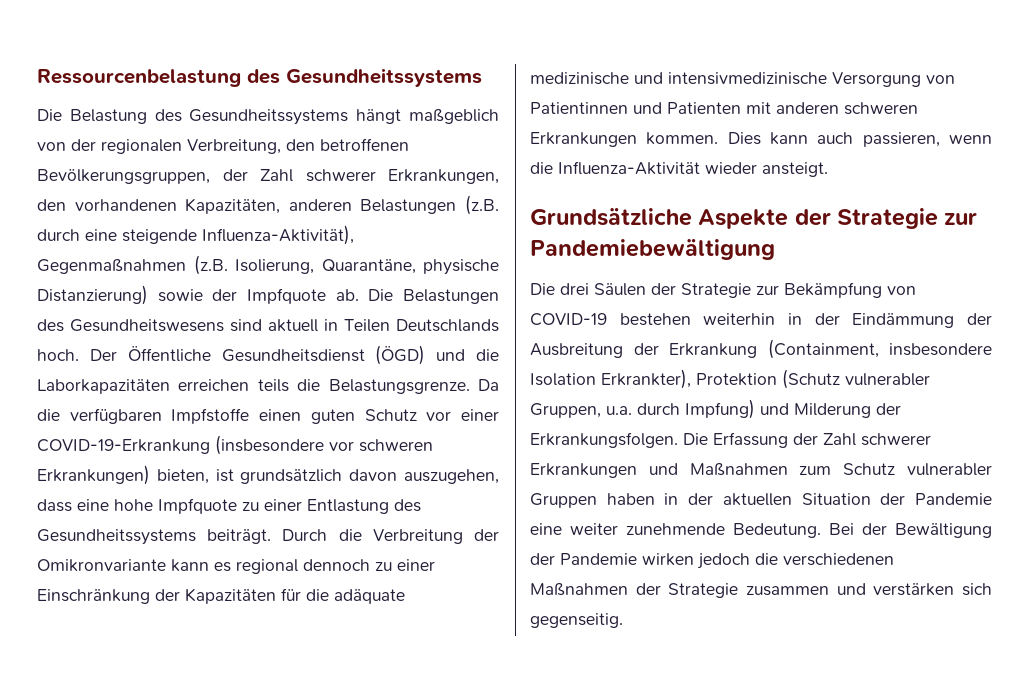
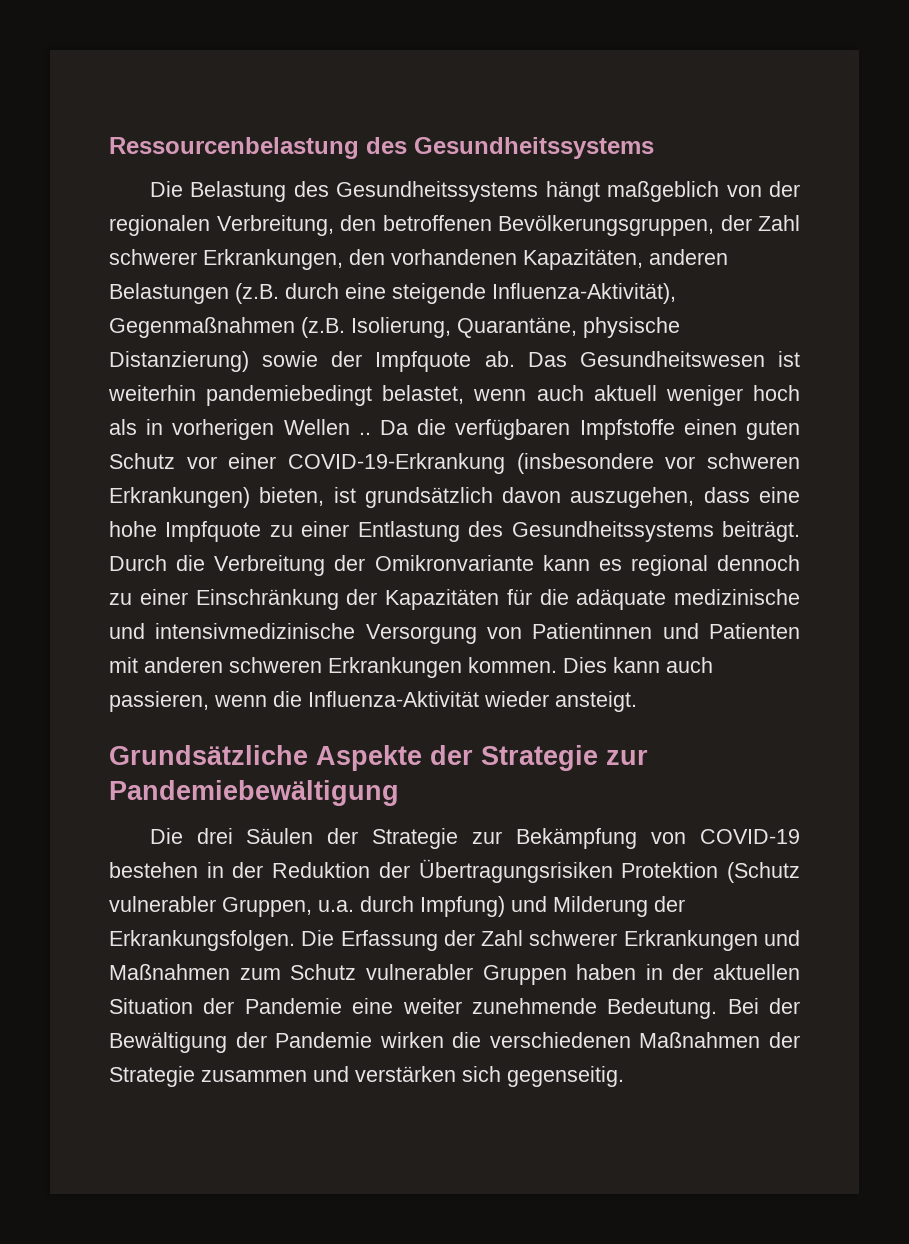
[368,289,500,304] [37,319,499,332] [37,345,499,365] [37,379,470,394] Die Belastungen des Gesundheitswesens sind aktuell in Teilen Deutschlands hoch. Der Öffentliche Gesundheitsdienst (ÖGD) und die Laborkapazitäten erreichen teils die Belastungsgrenze. -> [527,351,800,367] [108,385,800,406] [109,419,371,440] Das Gesundheitswesen ist weiterhin pandemiebedingt belastet, wenn auch aktuell weniger hoch als in vorherigen Wellen ..
[703,313,992,328] [530,339,992,359] [530,369,691,389] weiterhin in der Eindämmung der Ausbreitung der Erkrankung (Containment, insbesondere Isolation Erkrankter), -> [206,859,613,883] in der Reduktion der Übertragungsrisiken
[697,553,750,569] jedoch -> (444, 1040) none

